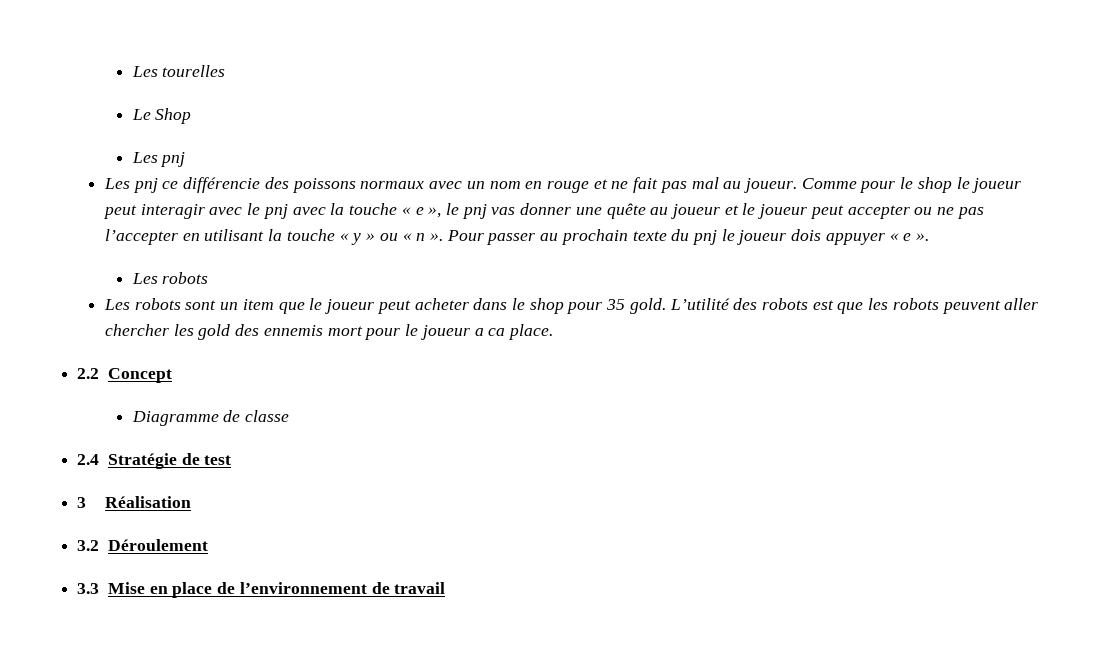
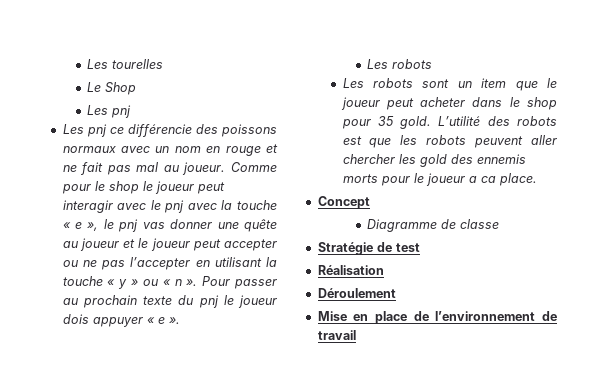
[327,326,363,336] mort -> [342,174,378,183] morts
[77,368,100,379] 2.2 -> (537, 179) none
[77,454,100,465] 2.4 -> (500, 224) none
[77,497,87,508] 3 -> (420, 247) none
[77,540,100,551] 3.2 -> (384, 270) none
[77,583,100,594] 3.3 -> (396, 293) none

